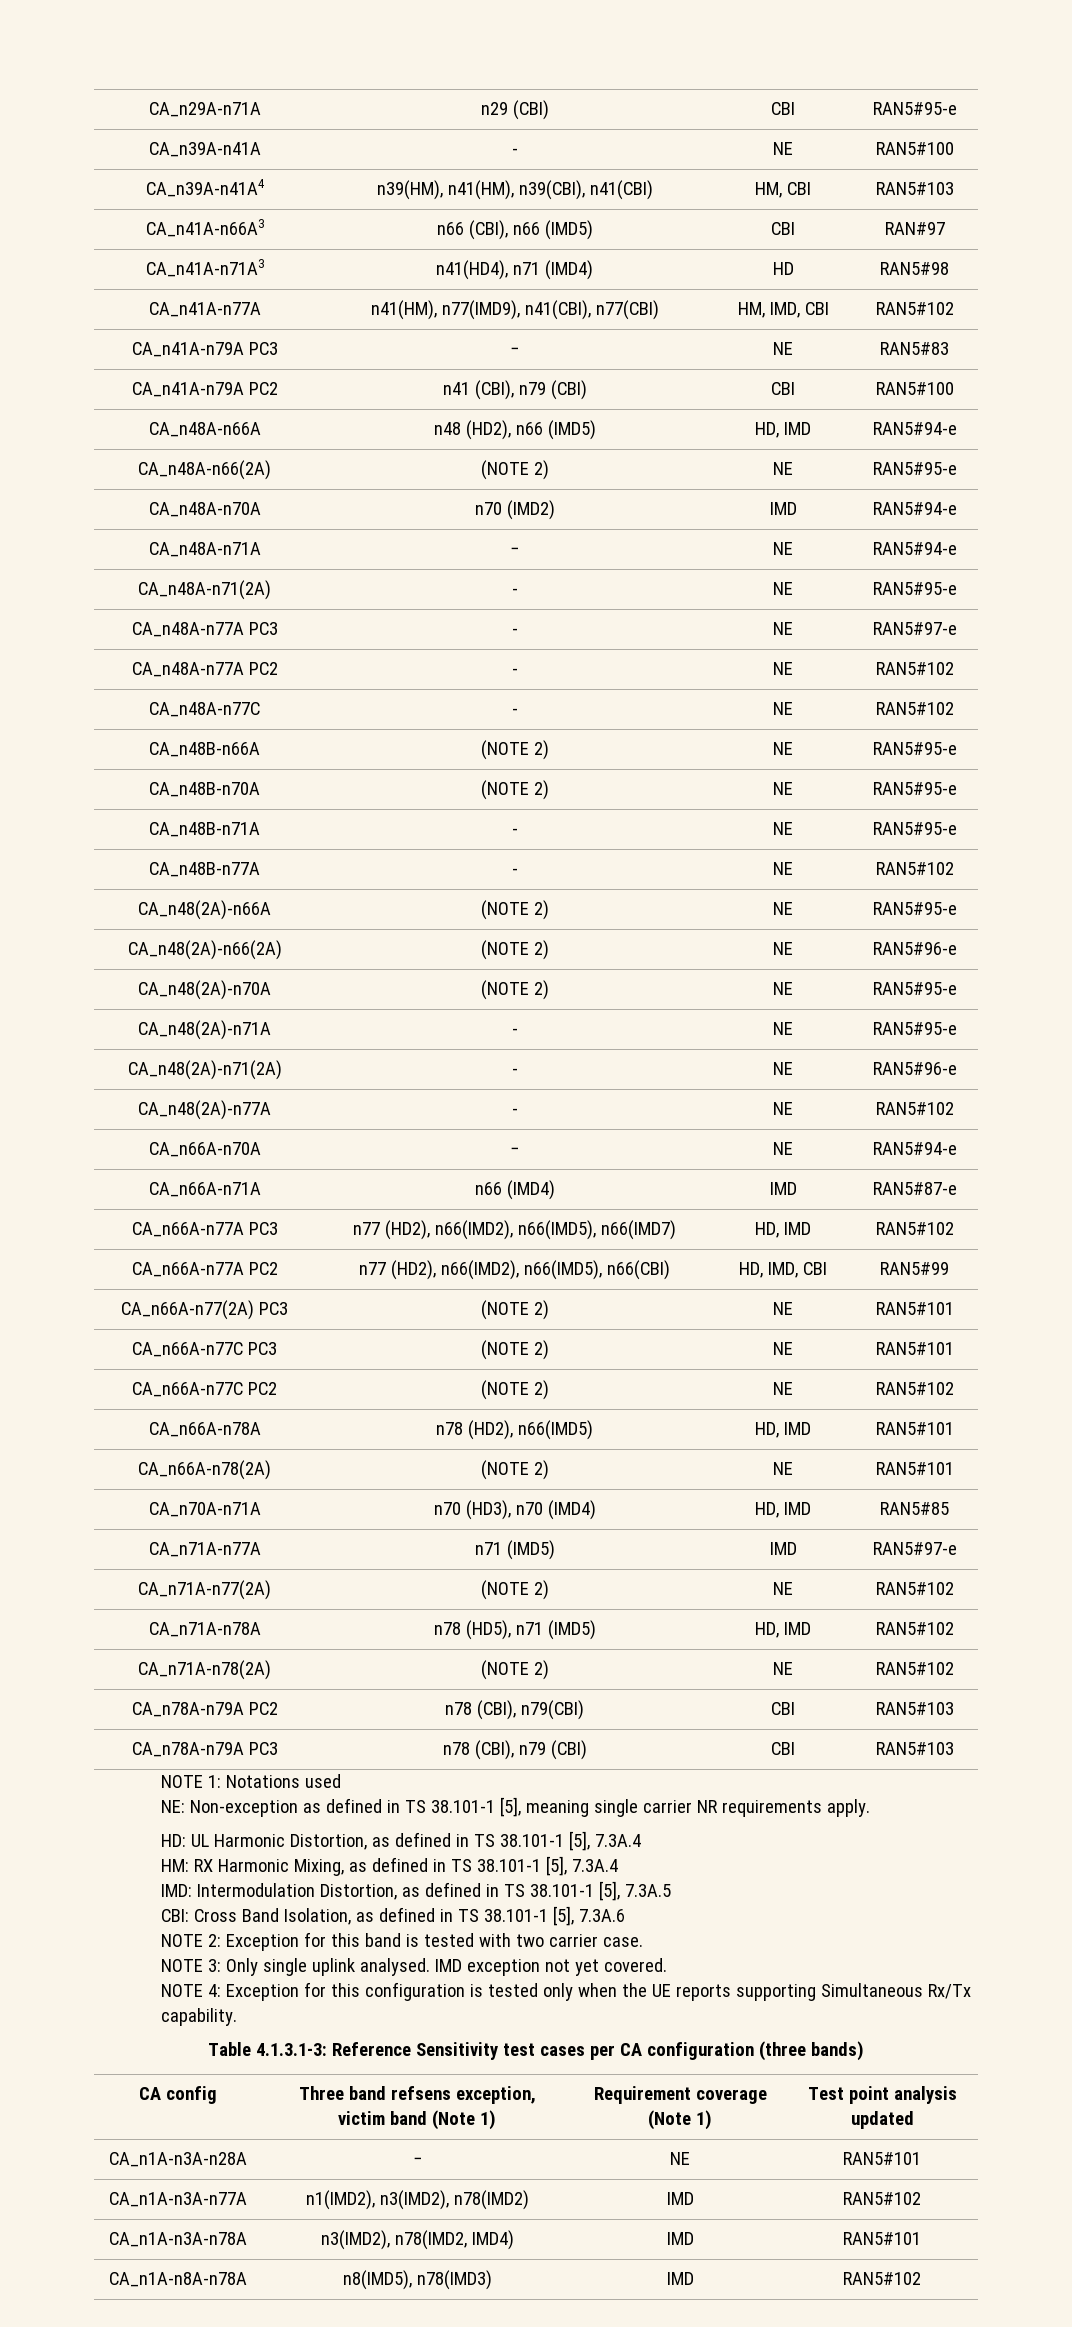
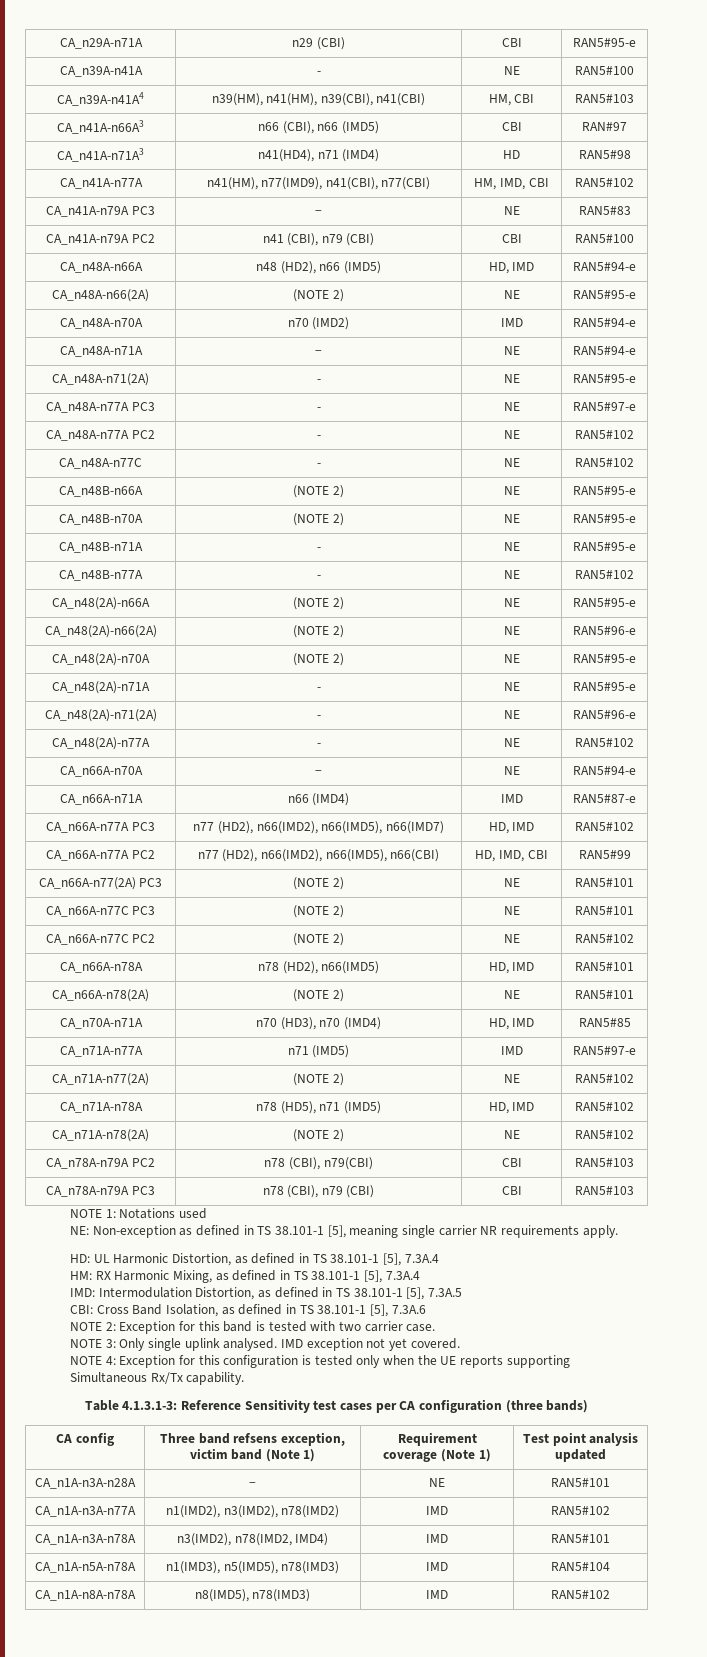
(921, 2238) none -> [35,1562,136,1573] [165,1561,340,1574] [426,1562,448,1571] [551,1562,610,1571] // CA_n1A-n5A-n78A | n1(IMD3), n5(IMD5), n78(IMD3) | IMD | RAN5#104

